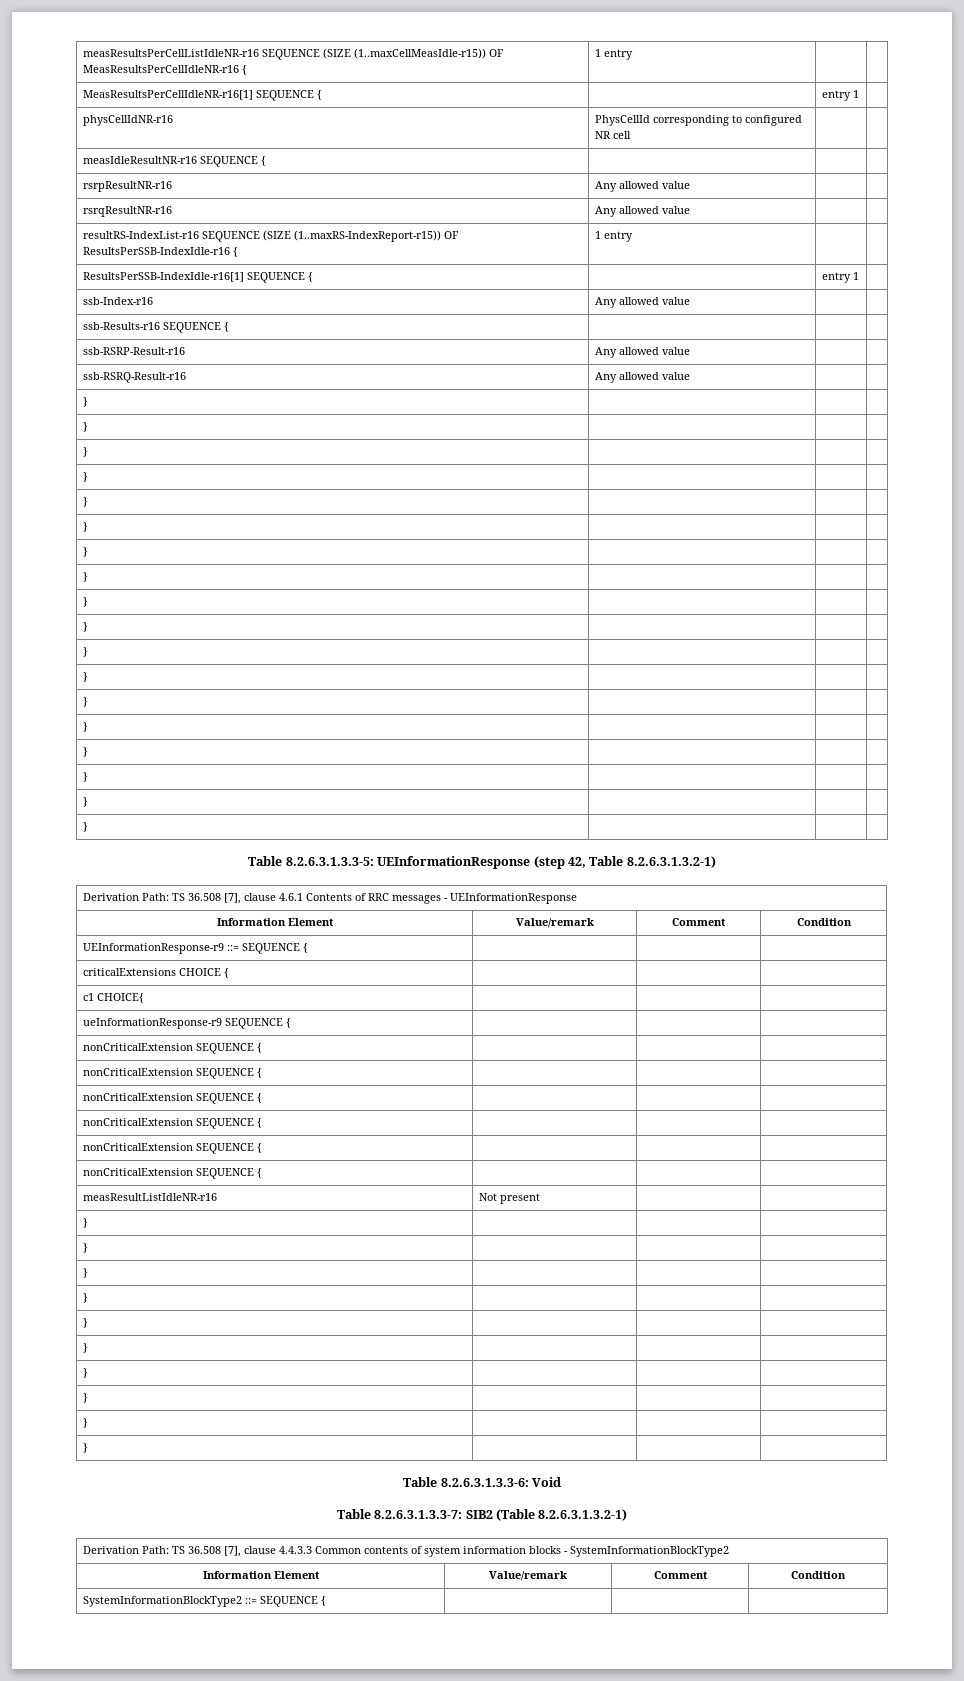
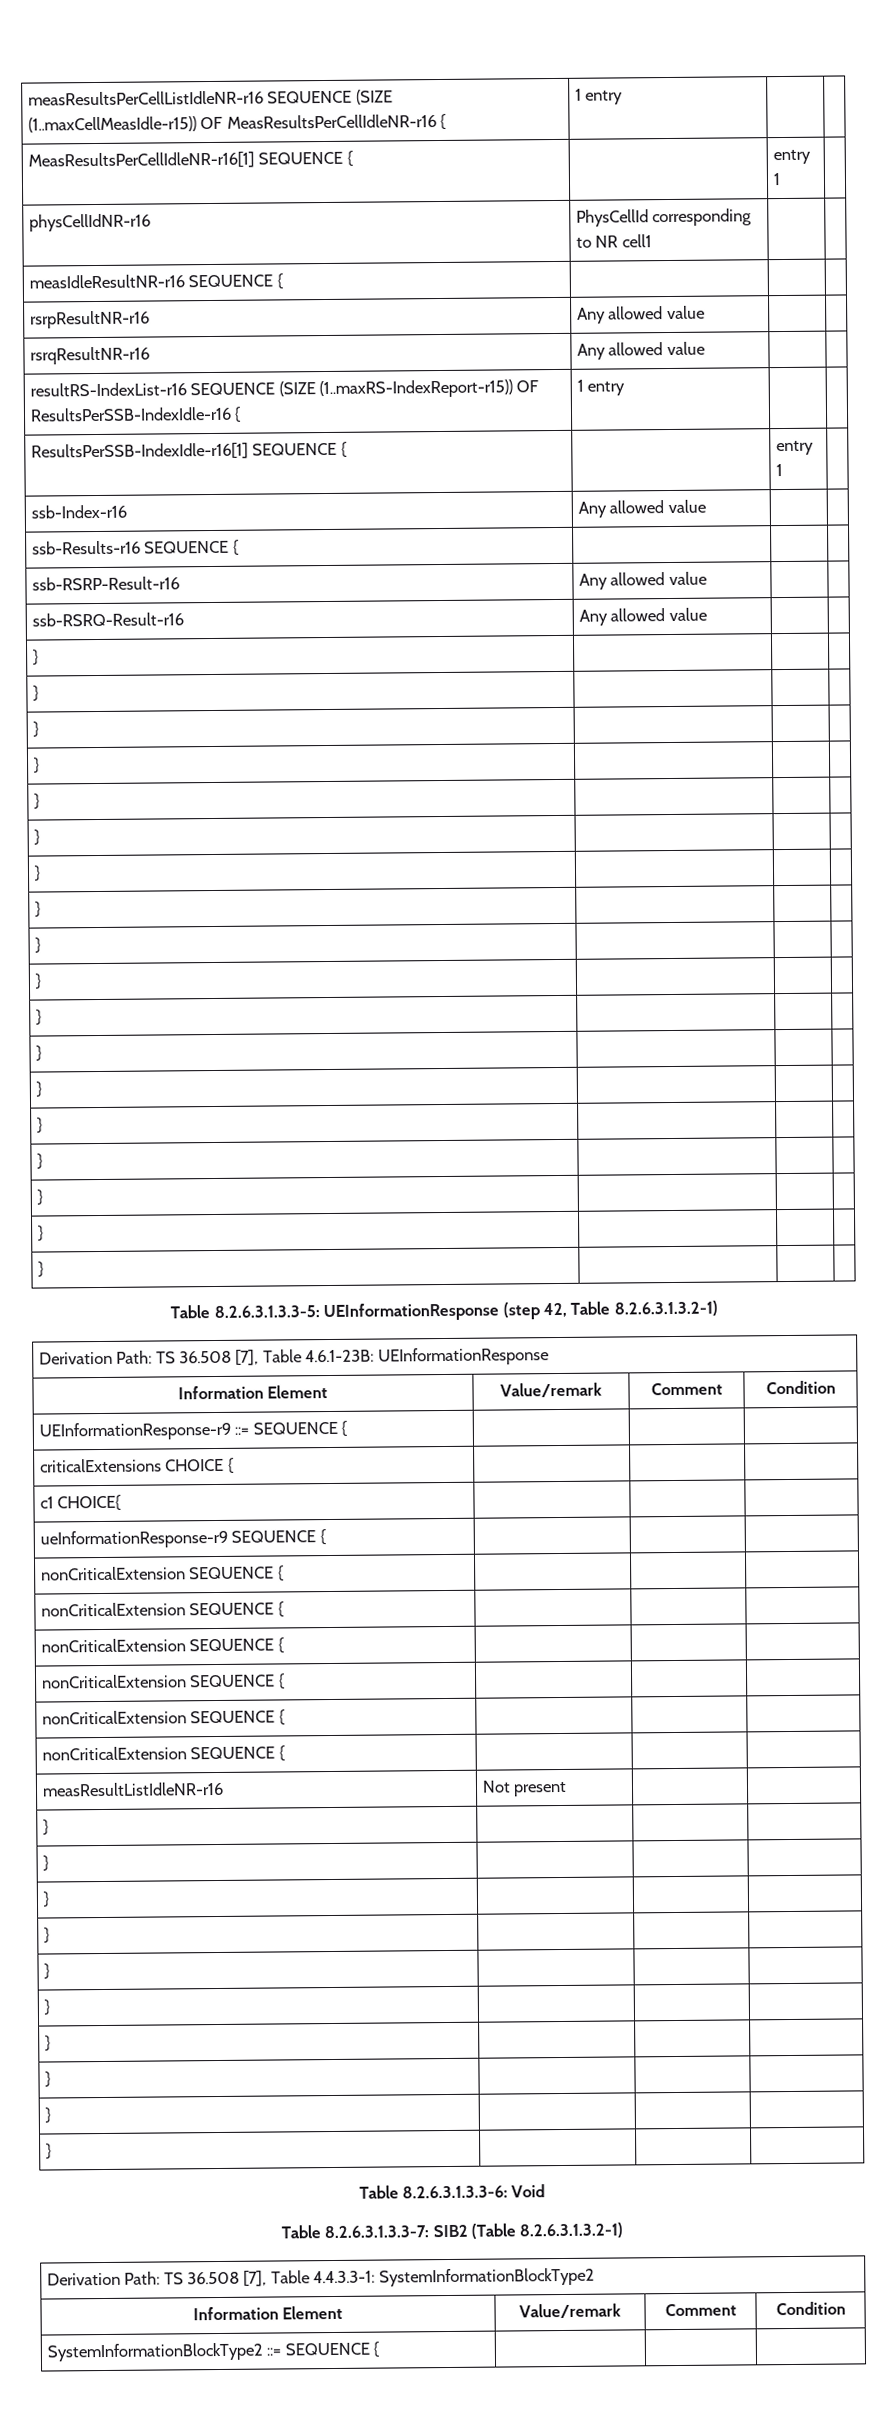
[745,115,803,126] [595,131,632,139] configured NR cell -> [595,234,652,248] NR cell1
[244,893,449,904] clause 4.6.1 Contents of RRC messages - -> [262,1349,375,1363] Table 4.6.1-23B:
[244,1546,569,1557] clause 4.4.3.3 Common contents of system information blocks - -> [270,2270,376,2284] Table 4.4.3.3-1:

